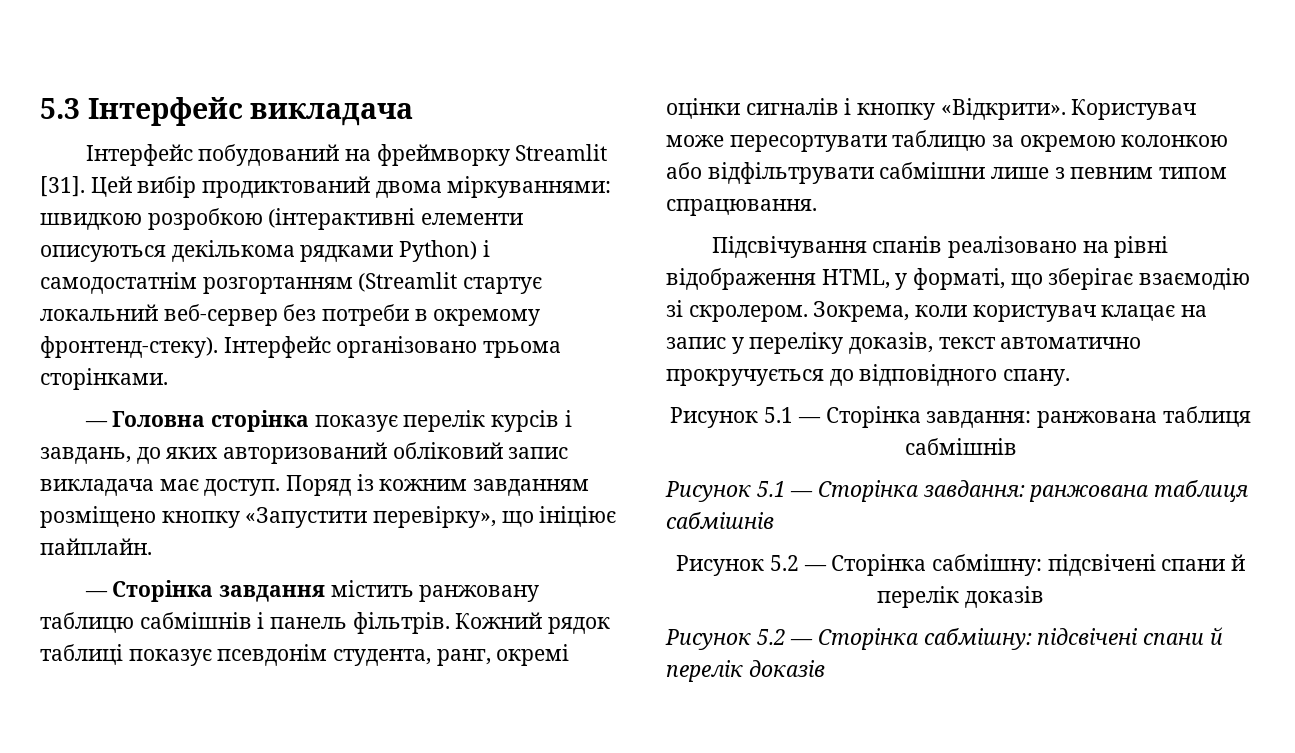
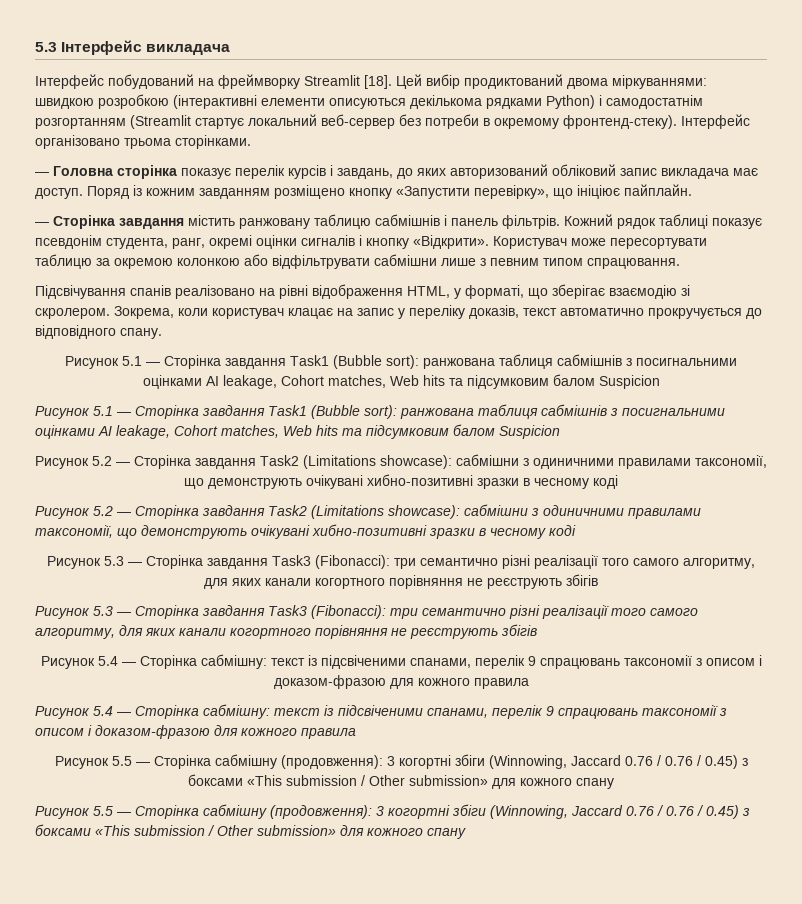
[40,176,85,197] [31]. -> [364,75,392,89] [18].
[926,406,1251,428] [904,438,1017,455] [665,480,1249,502] [666,512,774,529] [676,554,1245,576] [877,586,1044,608] [665,627,1223,650] [666,660,825,682] завдання: ранжована таблиця сабмішнів // Рисунок 5.1 — Сторінка завдання: ранжована таблиця сабмішнів // Рисунок 5.2 — Сторінка сабмішну: підсвічені спани й перелік доказів // Рисунок 5.2 — Сторінка сабмішну: підсвічені спани й перелік доказів -> [225,354,737,369] [142,374,660,389] [35,404,725,419] [35,424,560,439] [35,454,767,469] [184,474,618,489] [35,504,701,519] [35,524,576,539] [47,555,755,569] [204,574,598,589] [35,605,698,619] [35,624,537,639] [40,654,762,669] [273,675,529,689] [35,704,727,719] [35,725,356,739] [54,754,748,769] [188,774,614,789] [35,804,750,819] [35,824,466,839] завдання Task1 (Bubble sort): ранжована таблиця сабмішнів з посигнальними оцінками AI leakage, Cohort matches, Web hits та підсумковим балом Suspicion // Рисунок 5.1 — Сторінка завдання Task1 (Bubble sort): ранжована таблиця сабмішнів з посигнальними оцінками AI leakage, Cohort matches, Web hits та підсумковим балом Suspicion // Рисунок 5.2 — Сторінка завдання Task2 (Limitations showcase): сабмішни з одиничними правилами таксономії, що демонструють очікувані хибно-позитивні зразки в чесному коді // Рисунок 5.2 — Сторінка завдання Task2 (Limitations showcase): сабмішни з одиничними правилами таксономії, що демонструють очікувані хибно-позитивні зразки в чесному коді // Рисунок 5.3 — Сторінка завдання Task3 (Fibonacci): три семантично різні реалізації того самого алгоритму, для яких канали когортного порівняння не реєструють збігів // Рисунок 5.3 — Сторінка завдання Task3 (Fibonacci): три семантично різні реалізації того самого алгоритму, для яких канали когортного порівняння не реєструють збігів // Рисунок 5.4 — Сторінка сабмішну: текст із підсвіченими спанами, перелік 9 спрацювань таксономії з описом і доказом-фразою для кожного правила // Рисунок 5.4 — Сторінка сабмішну: текст із підсвіченими спанами, перелік 9 спрацювань таксономії з описом і доказом-фразою для кожного правила // Рисунок 5.5 — Сторінка сабмішну (продовження): 3 когортні збіги (Winnowing, Jaccard 0.76 / 0.76 / 0.45) з боксами «This submission / Other submission» для кожного спану // Рисунок 5.5 — Сторінка сабмішну (продовження): 3 когортні збіги (Winnowing, Jaccard 0.76 / 0.76 / 0.45) з боксами «This submission / Other submission» для кожного спану

